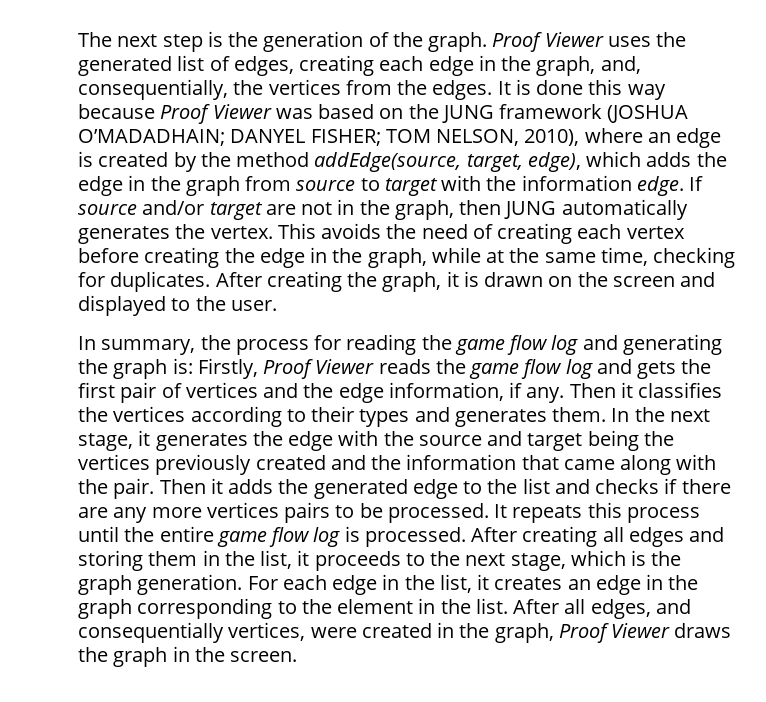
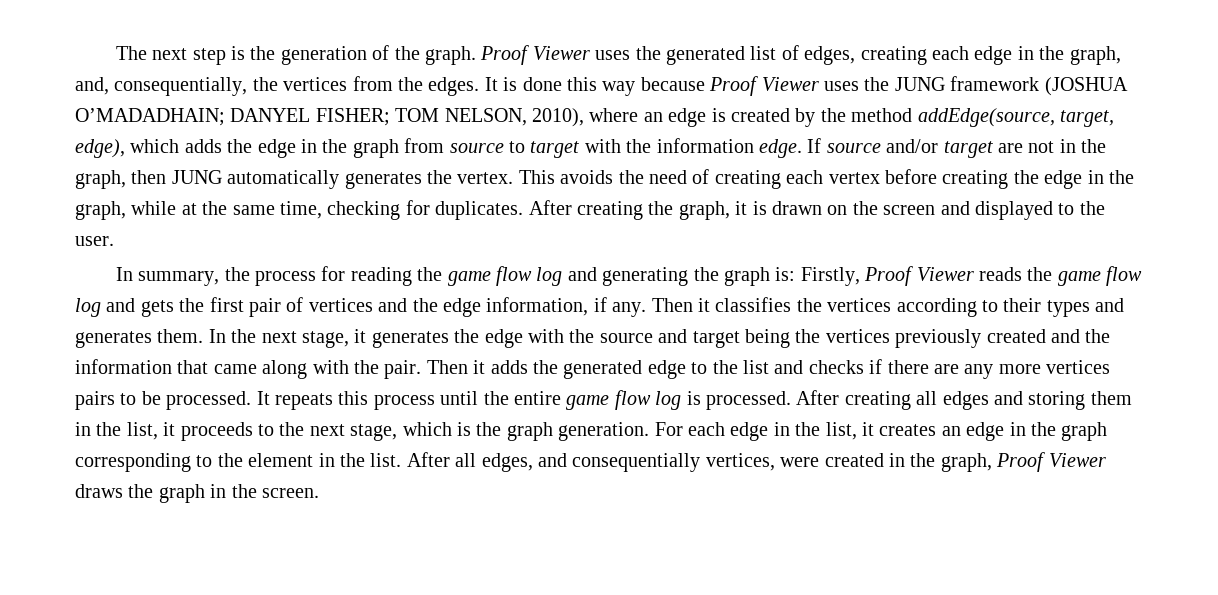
[275,104,404,119] was based on -> [823,81,859,91] uses

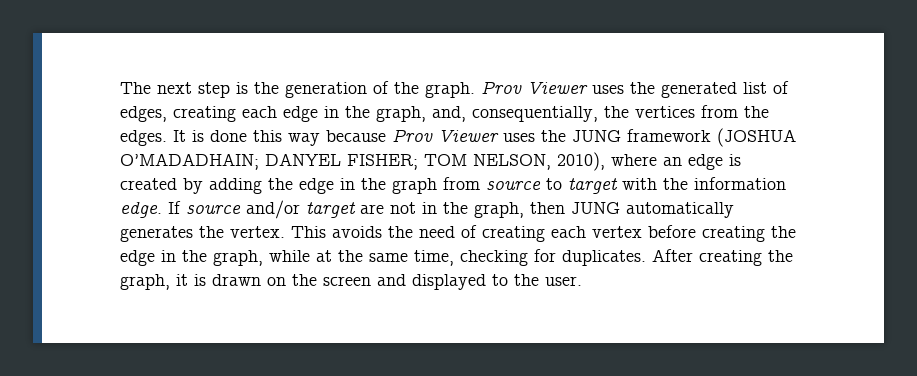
[480,45,530,65] Proof -> [481,81,522,94] Prov
[709,76,759,96] Proof -> [392,129,433,142] Prov
[820,108,1114,127] [75,139,222,158] the method addEdge(source, target, edge), which adds -> [209,178,262,194] adding
[115,266,1143,286] [75,297,1125,317] [75,329,1111,348] [75,359,1111,379] [75,390,1132,410] [75,422,1108,441] [75,452,1106,472] [75,484,319,503] // In summary, the process for reading the game flow log and generating the graph is: Firstly, Proof Viewer reads the game flow log and gets the first pair of vertices and the edge information, if any. Then it classifies the vertices according to their types and generates them. In the next stage, it generates the edge with the source and target being the vertices previously created and the information that came along with the pair. Then it adds the generated edge to the list and checks if there are any more vertices pairs to be processed. It repeats this process until the entire game flow log is processed. After creating all edges and storing them in the list, it proceeds to the next stage, which is the graph generation. For each edge in the list, it creates an edge in the graph corresponding to the element in the list. After all edges, and consequentially vertices, were created in the graph, Proof Viewer draws the graph in the screen. -> (582, 281) none

